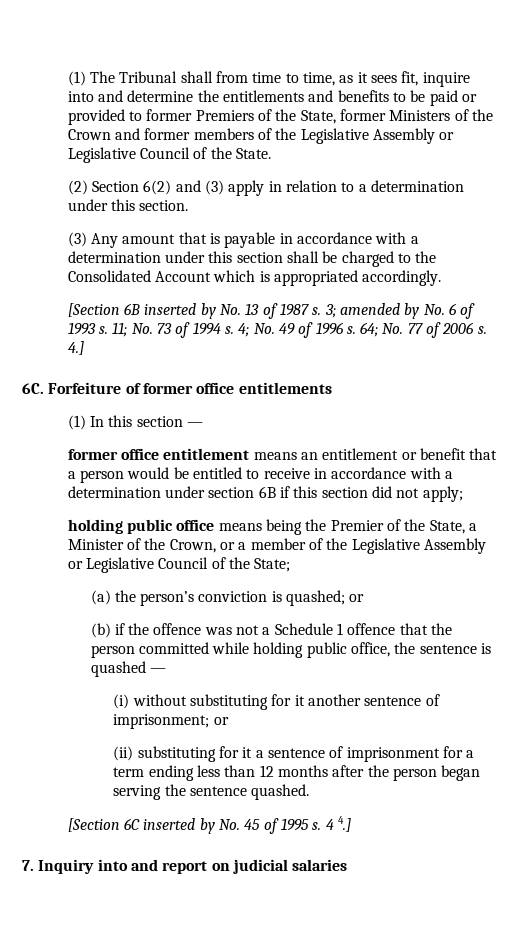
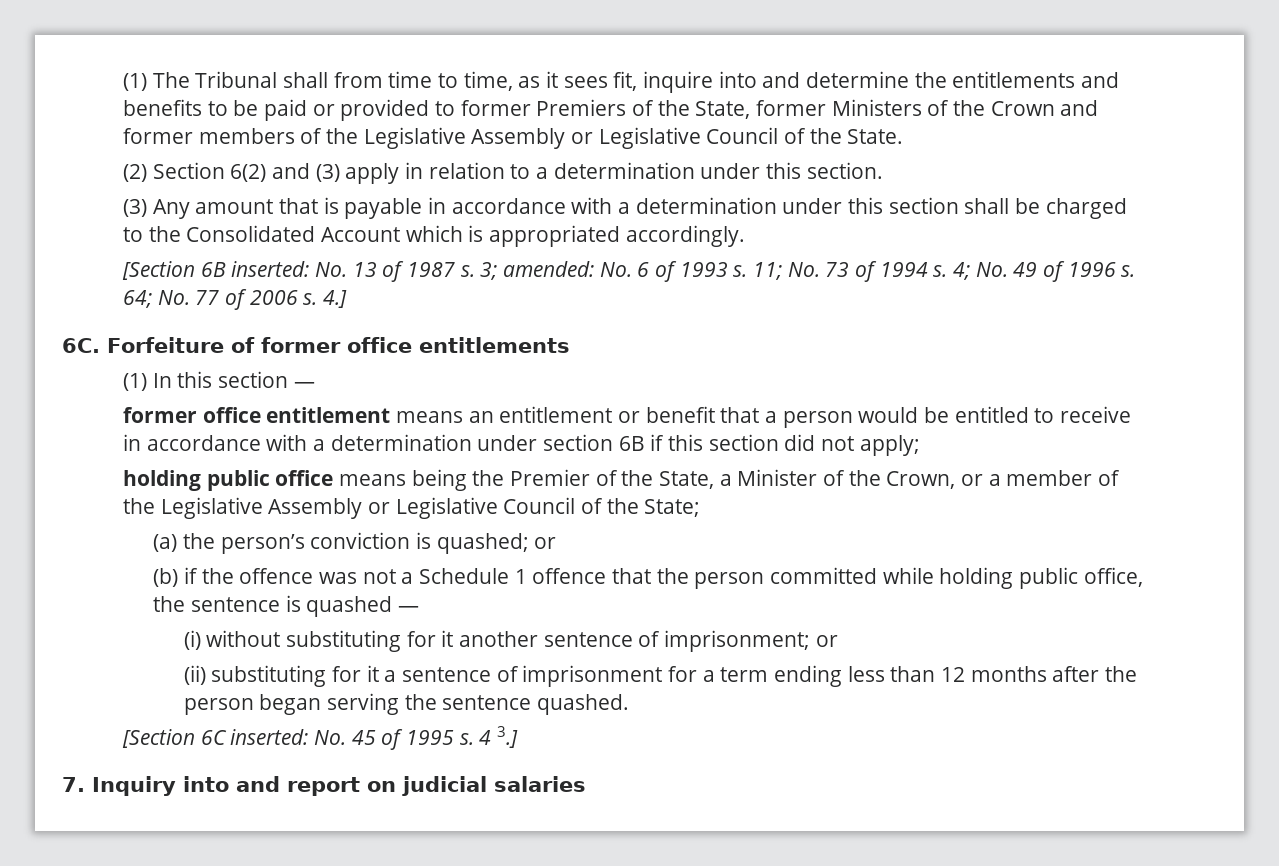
[144,303,216,319] inserted by -> [231,261,310,277] inserted:
[339,303,420,319] amended by -> [502,261,594,277] amended:
[143,818,215,834] inserted by -> [230,729,309,745] inserted:
[337,816,351,832] 4.] -> [496,726,518,748] 3.]

